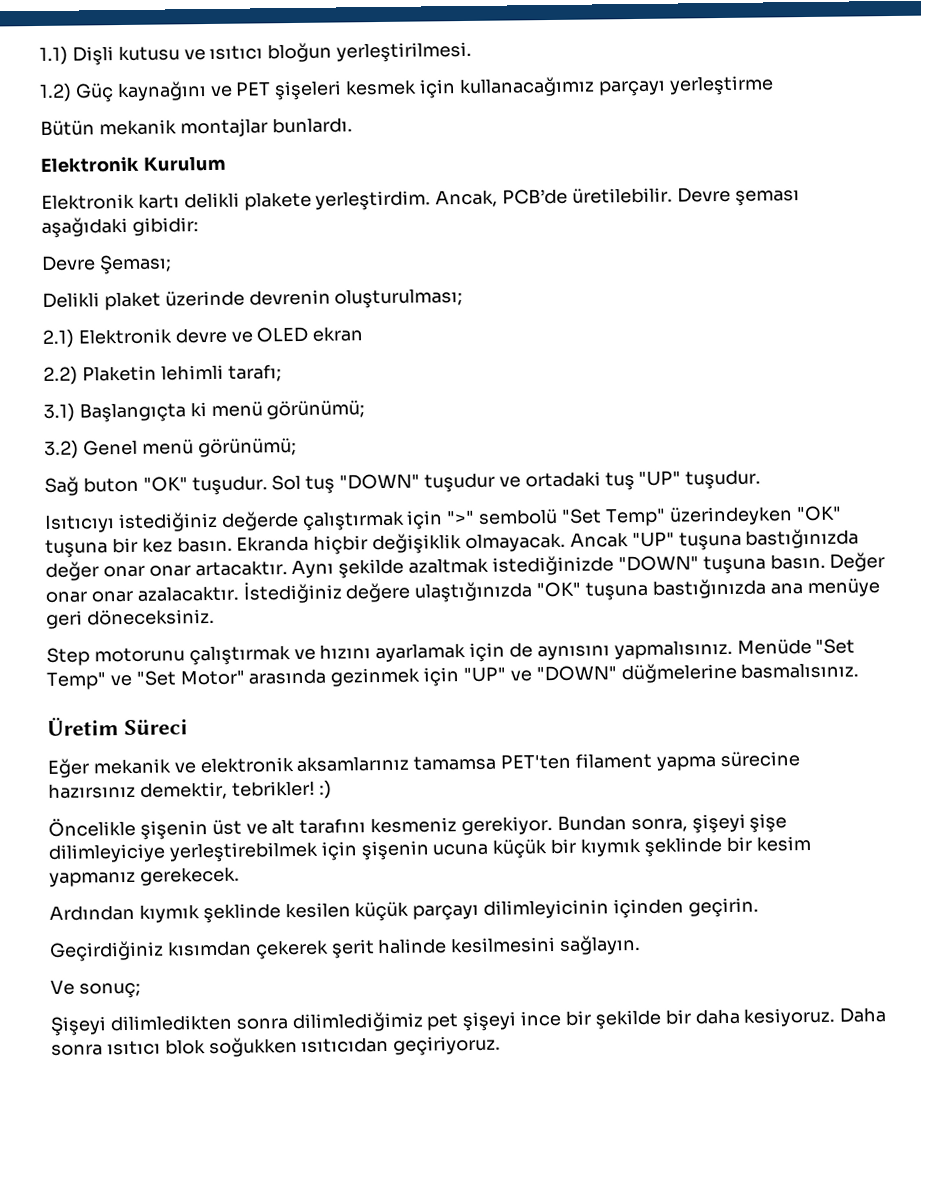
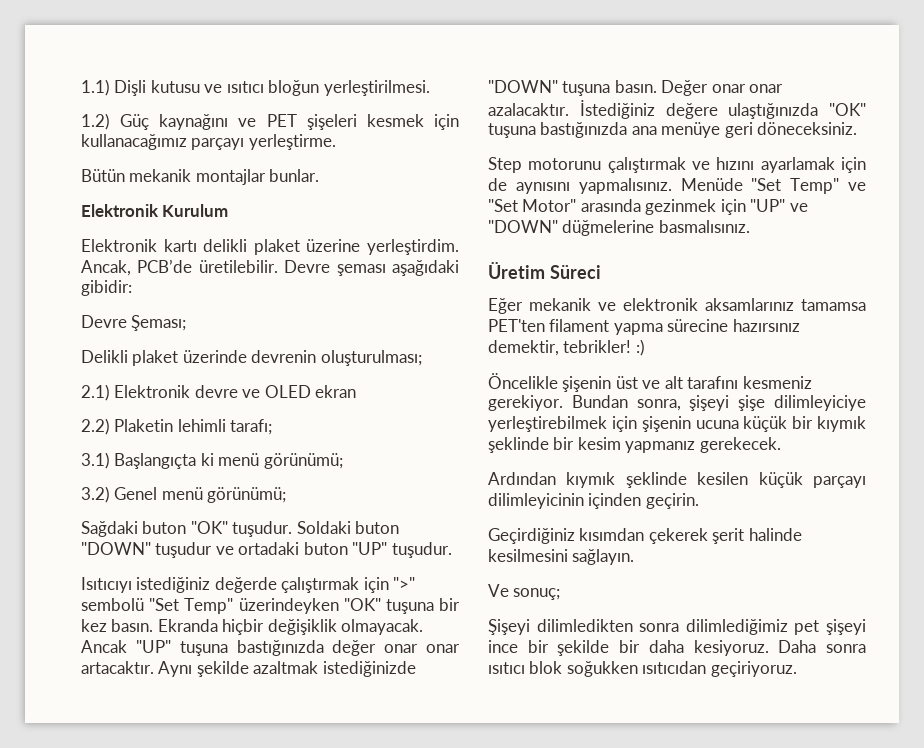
[668,75,774,96] yerleştirme -> [248,134,336,150] yerleştirme.
[271,117,353,134] bunlardı. -> [269,169,320,182] bunlar.
[243,191,312,211] plakete -> [253,239,361,255] plaket üzerine
[44,476,79,496] Sağ -> [81,521,138,537] Sağdaki
[271,474,336,494] Sol tuş -> [296,521,400,534] Soldaki buton
[604,472,635,491] tuş -> [303,542,348,555] buton

